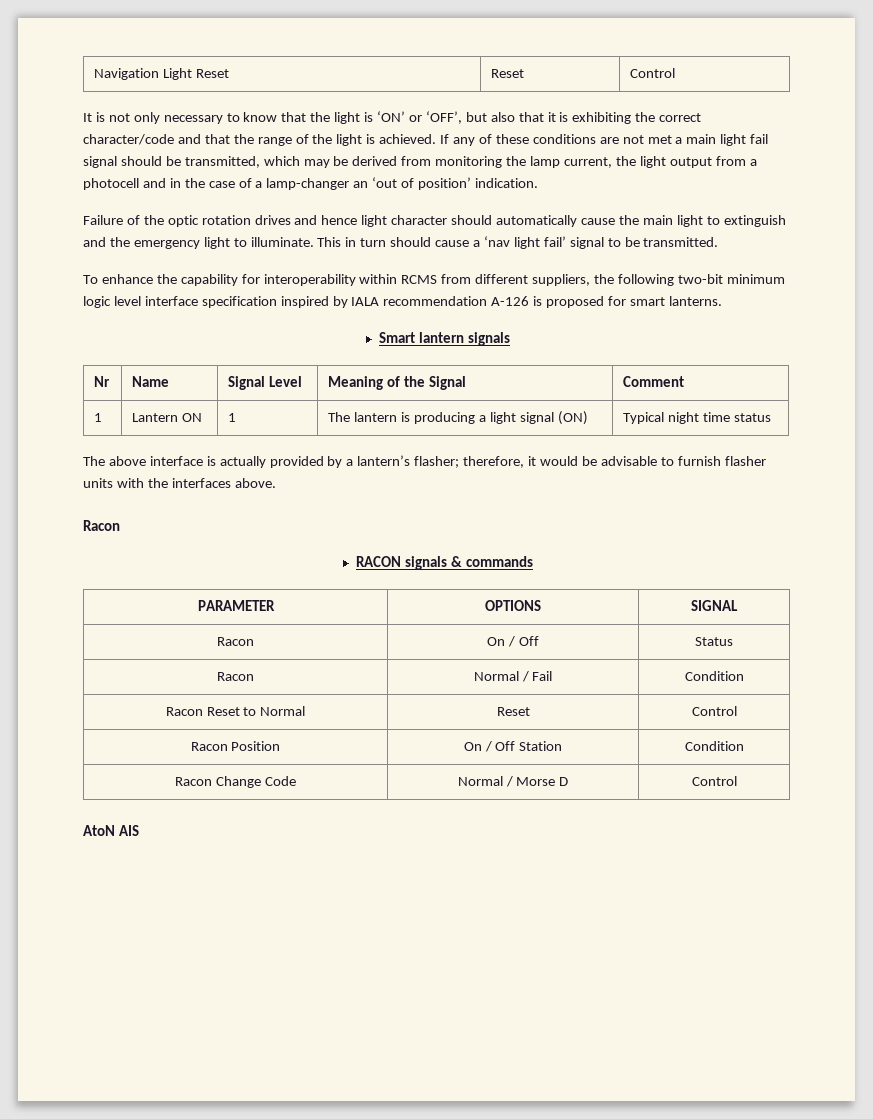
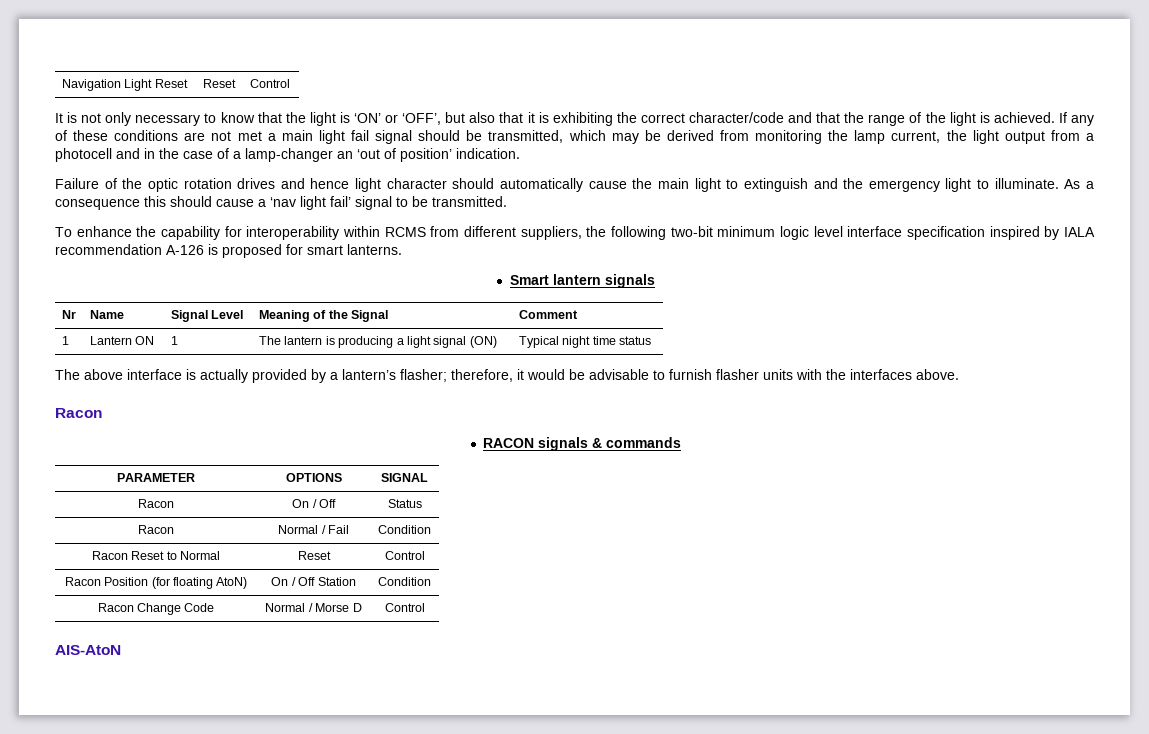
[317,237,387,247] This in turn -> [1064,179,1094,189] [55,196,166,210] As a consequence this
(281, 746) none -> [151,577,248,589] (for floating AtoN)
[83,825,140,836] AtoN AIS -> [55,645,121,655] AIS-AtoN

